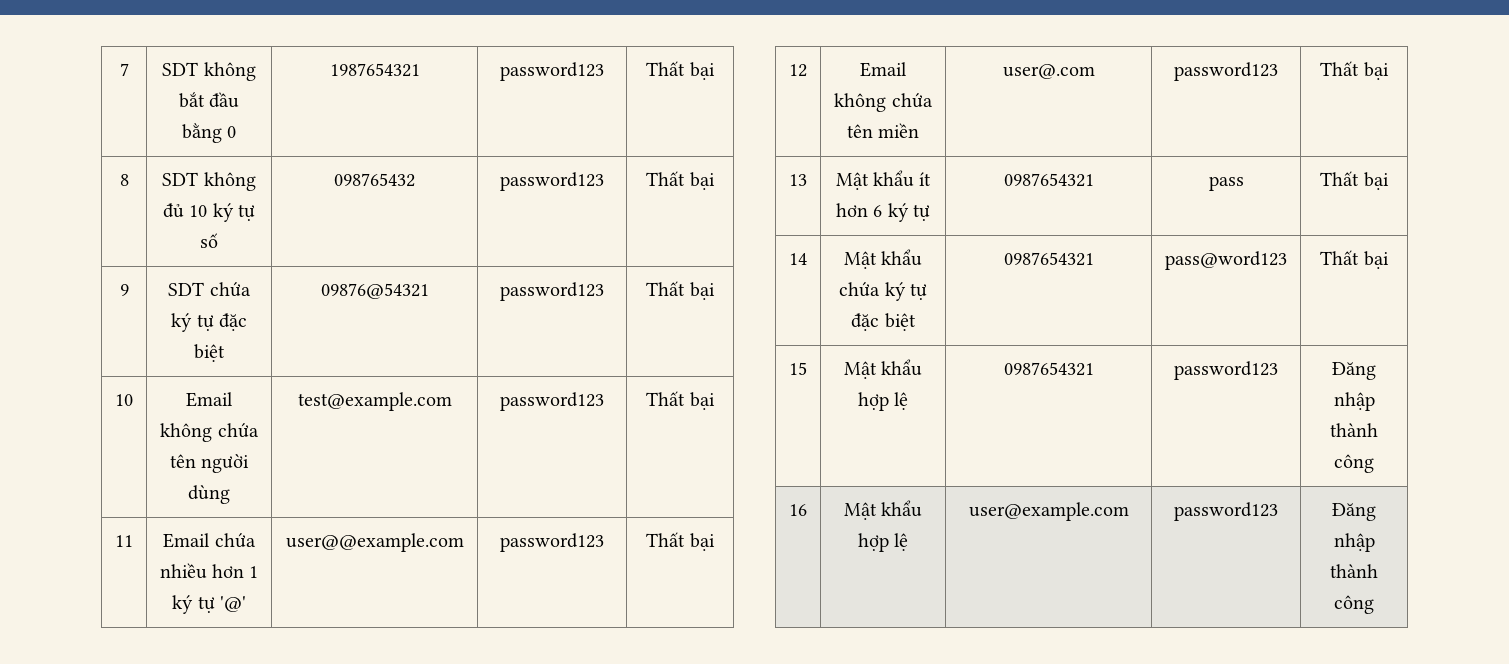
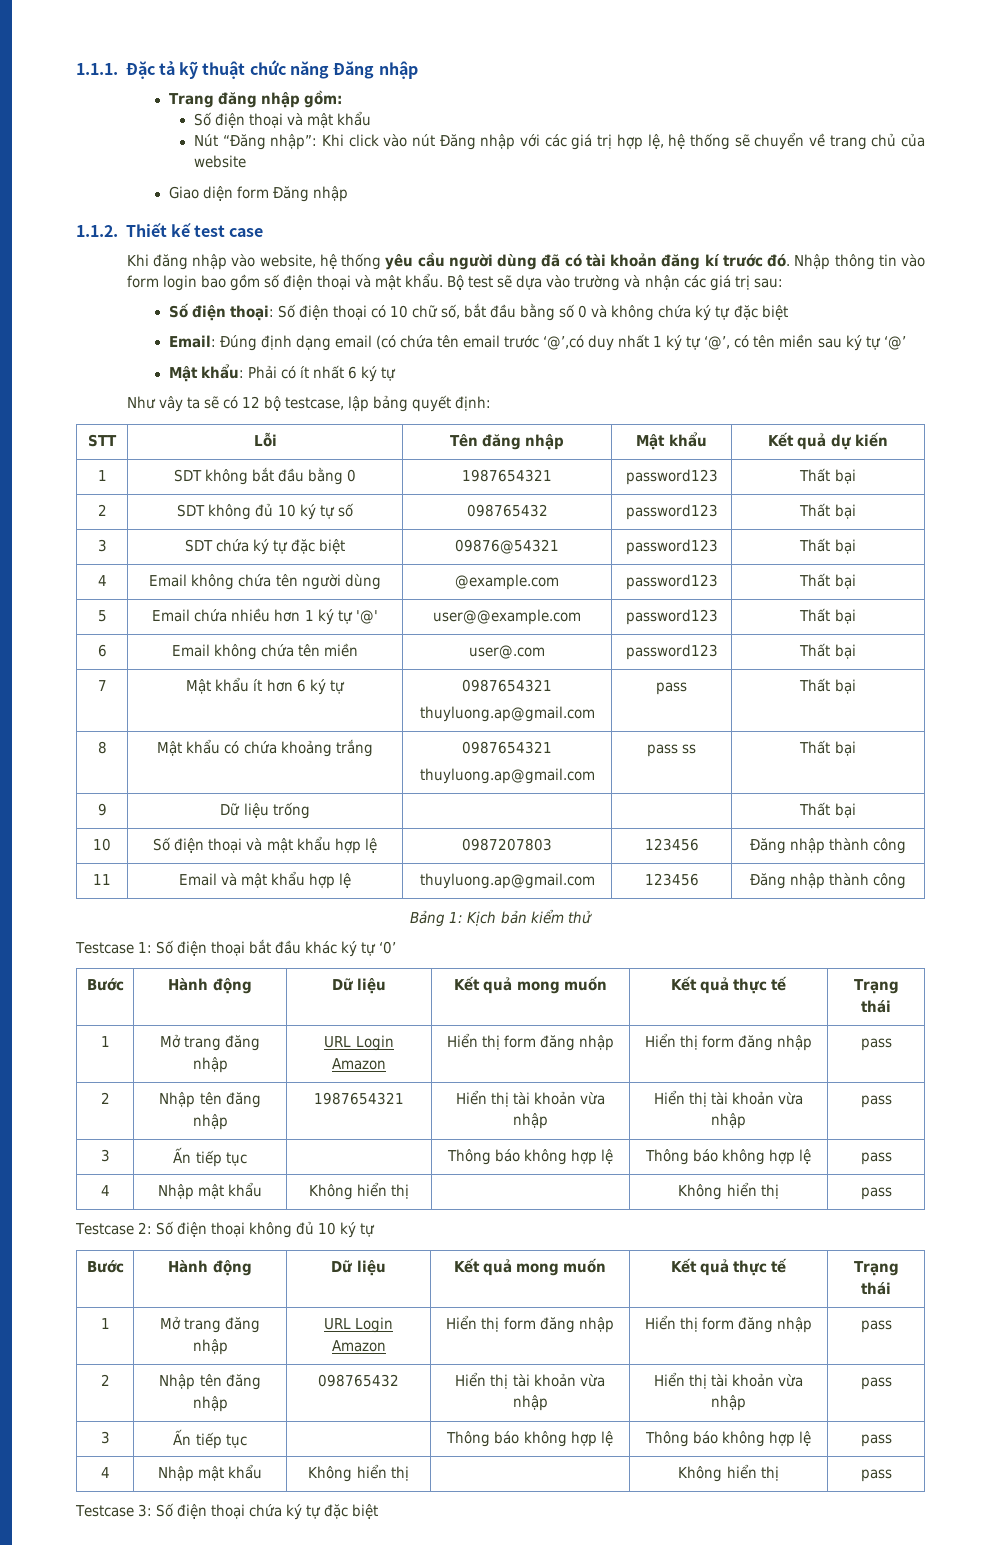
[119,63,129,76] 7 -> [76,60,418,79] [168,90,342,108] [193,111,372,128] [193,132,926,150] [193,155,246,168] [168,186,348,202] [76,222,264,237] [126,252,926,270] [126,273,783,291] [168,303,788,321] [168,334,906,351] [168,364,396,382] [126,395,492,412] [88,434,117,447] [253,432,277,447] [449,434,565,450] [636,432,707,450] [768,432,888,450] [97,470,107,481] 1.1.1. Đặc tả kỹ thuật chức năng Đăng nhập // Trang đăng nhập gồm: // Số điện thoại và mật khẩu // Nút “Đăng nhập”: Khi click vào nút Đăng nhập với các giá trị hợp lệ, hệ thống sẽ chuyển về trang chủ của website // Giao diện form Đăng nhập // 1.1.2. Thiết kế test case // Khi đăng nhập vào website, hệ thống yêu cầu người dùng đã có tài khoản đăng kí trước đó. Nhập thông tin vào form login bao gồm số điện thoại và mật khẩu. Bộ test sẽ dựa vào trường và nhận các giá trị sau: // Số điện thoại: Số điện thoại có 10 chữ số, bắt đầu bằng số 0 và không chứa ký tự đặc biệt // Email: Đúng định dạng email (có chứa tên email trước ‘@’,có duy nhất 1 ký tự ‘@’, có tên miền sau ký tự ‘@’ // Mật khẩu: Phải có ít nhất 6 ký tự // Như vây ta sẽ có 12 bộ testcase, lập bảng quyết định: // STT | Lỗi | Tên đăng nhập | Mật khẩu | Kết quả dự kiến // 1
[119,174,129,186] 8 -> [97,504,107,516] 2
[119,284,129,296] 9 -> [97,539,107,552] 3
[115,394,133,406] 10 -> [97,575,107,586] 4
[297,392,452,411] [500,392,604,411] [646,391,715,410] [115,535,133,547] test@example.com | password123 | Thất bại // 11 -> [455,574,559,590] [625,574,718,590] [799,573,856,589] [97,610,107,622] @example.com | password123 | Thất bại // 5
[789,64,807,77] 12 -> [97,644,107,657] 6
[789,174,807,186] 13 -> [97,680,107,691] 7
(1094, 180) none -> [419,706,595,722] // thuyluong.ap@gmail.com
[789,253,807,265] [843,249,923,269] [839,282,927,301] [851,313,916,331] [1003,252,1094,266] [1165,251,1287,270] [1320,250,1389,269] [789,362,807,375] [843,359,923,379] [857,392,909,411] [1003,362,1094,376] [1174,361,1278,380] [1332,362,1376,380] [1333,392,1375,411] [1330,423,1378,437] [1334,454,1374,473] [789,504,807,516] [843,500,923,520] [857,533,909,552] [968,502,1129,521] [1174,502,1278,521] [1332,503,1376,521] [1333,533,1375,552] [1330,564,1378,578] [1334,595,1374,614] 14 | Mật khẩu chứa ký tự đặc biệt | 0987654321 | pass@word123 | Thất bại // 15 | Mật khẩu hợp lệ | 0987654321 | password123 | Đăng nhập thành công // 16 | Mật khẩu hợp lệ | user@example.com | password123 | Đăng nhập thành công -> [97,741,107,754] [157,739,373,757] [462,741,552,754] [419,768,595,784] [646,744,697,757] [799,740,856,756] [97,803,107,816] [220,802,310,819] [799,802,856,818] [93,838,111,851] [153,836,377,854] [462,838,552,851] [644,838,699,851] [749,838,907,854] [93,874,111,885] [178,871,352,889] [419,873,595,889] [644,873,699,886] [749,873,907,889] [410,909,592,927] [75,939,397,957] [86,978,124,991] [168,978,252,994] [331,978,387,994] [454,976,607,994] [670,976,788,994] [853,979,899,994] [861,1000,891,1013] [100,1036,110,1047] [159,1034,261,1051] [192,1057,228,1073] [324,1035,394,1051] [332,1058,386,1070] [446,1033,615,1051] [644,1033,813,1051] [860,1038,892,1051] [100,1092,110,1104] [159,1092,261,1108] [192,1114,228,1130] [314,1092,404,1105] [455,1090,606,1107] [513,1113,548,1129] [653,1090,804,1107] [711,1113,746,1129] [860,1095,892,1108] [100,1149,110,1162] [173,1147,247,1167] [446,1149,614,1165] [644,1149,812,1165] [860,1152,892,1165] [100,1185,110,1196] [157,1182,263,1200] [308,1182,410,1200] [678,1182,779,1200] [860,1187,892,1200] [75,1221,376,1238] [86,1260,124,1273] [168,1260,252,1276] [331,1260,386,1276] [453,1258,607,1276] [670,1258,788,1276] [853,1261,899,1276] [861,1282,891,1295] [100,1318,110,1329] [159,1316,261,1333] [192,1339,228,1355] [323,1317,394,1333] [331,1340,386,1352] [446,1315,614,1333] [644,1315,813,1333] [860,1320,892,1333] [100,1374,110,1386] [159,1374,261,1390] [192,1396,228,1412] [318,1374,399,1387] [455,1372,605,1389] [512,1395,548,1411] [653,1372,804,1389] [711,1395,746,1411] [860,1377,892,1390] [100,1431,110,1444] [173,1429,247,1449] [446,1431,613,1447] [644,1431,812,1447] [860,1434,892,1447] [100,1467,110,1478] [157,1464,263,1482] [308,1464,409,1482] [678,1464,779,1482] [860,1469,892,1482] [75,1503,379,1520] 8 | Mật khẩu có chứa khoảng trắng | 0987654321 // thuyluong.ap@gmail.com | pass ss | Thất bại // 9 | Dữ liệu trống | | | Thất bại // 10 | Số điện thoại và mật khẩu hợp lệ | 0987207803 | 123456 | Đăng nhập thành công // 11 | Email và mật khẩu hợp lệ | thuyluong.ap@gmail.com | 123456 | Đăng nhập thành công // Bảng 1: Kịch bản kiểm thử // Testcase 1: Số điện thoại bắt đầu khác ký tự ‘0’ // Bước | Hành động | Dữ liệu | Kết quả mong muốn | Kết quả thực tế | Trạng thái // 1 | Mở trang đăng nhập | URL Login Amazon | Hiển thị form đăng nhập | Hiển thị form đăng nhập | pass // 2 | Nhập tên đăng nhập | 1987654321 | Hiển thị tài khoản vừa nhập | Hiển thị tài khoản vừa nhập | pass // 3 | Ấn tiếp tục | | Thông báo không hợp lệ | Thông báo không hợp lệ | pass // 4 | Nhập mật khẩu | Không hiển thị | | Không hiển thị | pass // Testcase 2: Số điện thoại không đủ 10 ký tự // Bước | Hành động | Dữ liệu | Kết quả mong muốn | Kết quả thực tế | Trạng thái // 1 | Mở trang đăng nhập | URL Login Amazon | Hiển thị form đăng nhập | Hiển thị form đăng nhập | pass // 2 | Nhập tên đăng nhập | 098765432 | Hiển thị tài khoản vừa nhập | Hiển thị tài khoản vừa nhập | pass // 3 | Ấn tiếp tục | | Thông báo không hợp lệ | Thông báo không hợp lệ | pass // 4 | Nhập mật khẩu | Không hiển thị | | Không hiển thị | pass // Testcase 3: Số điện thoại chứa ký tự đặc biệt

